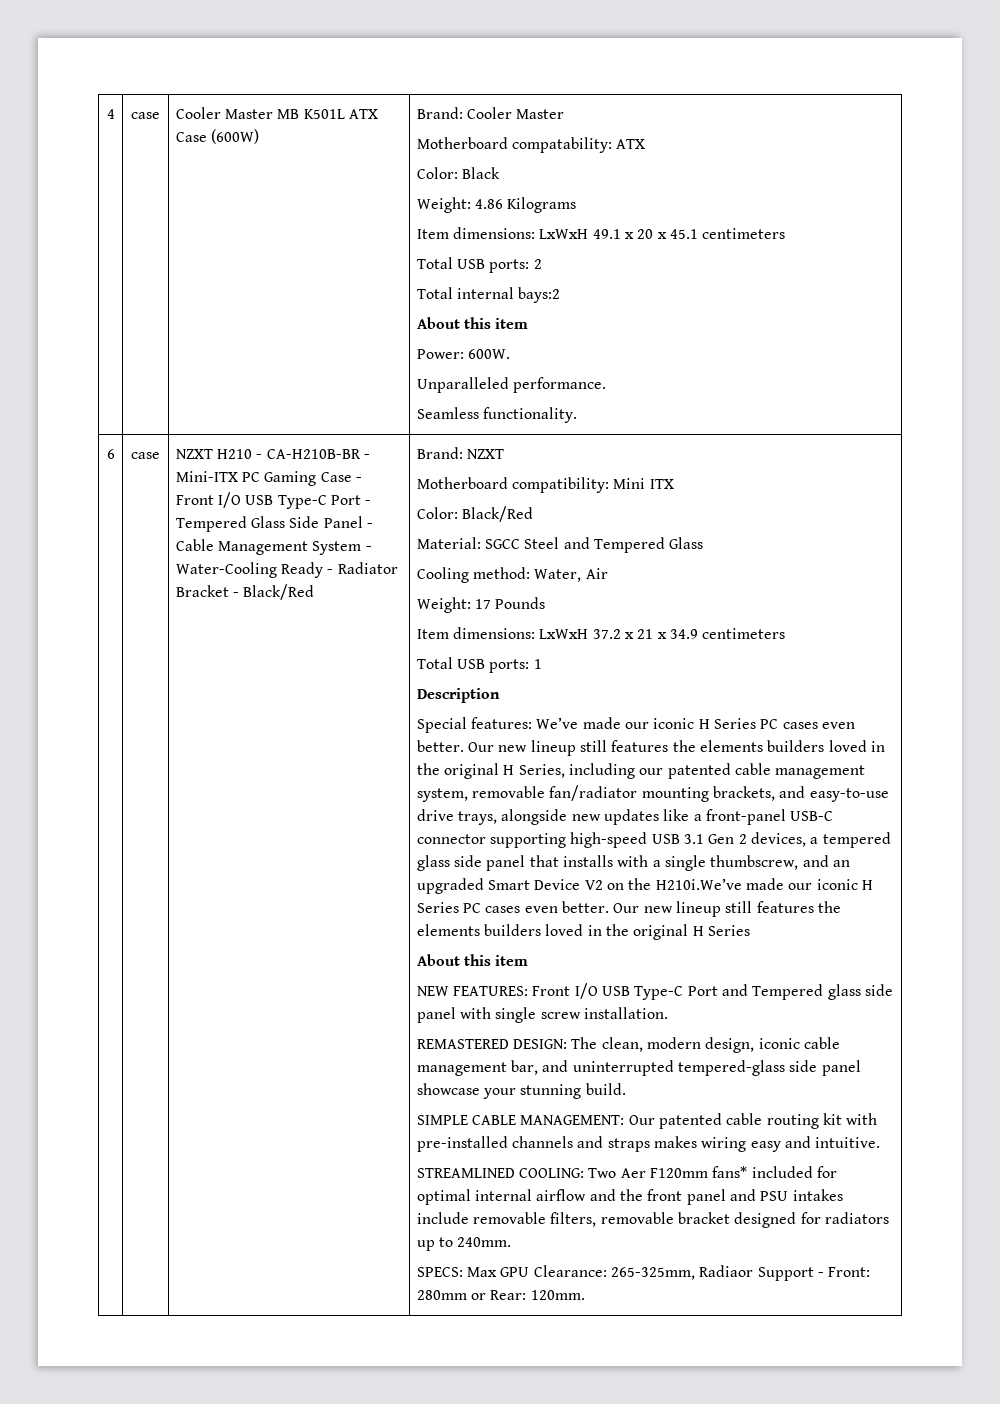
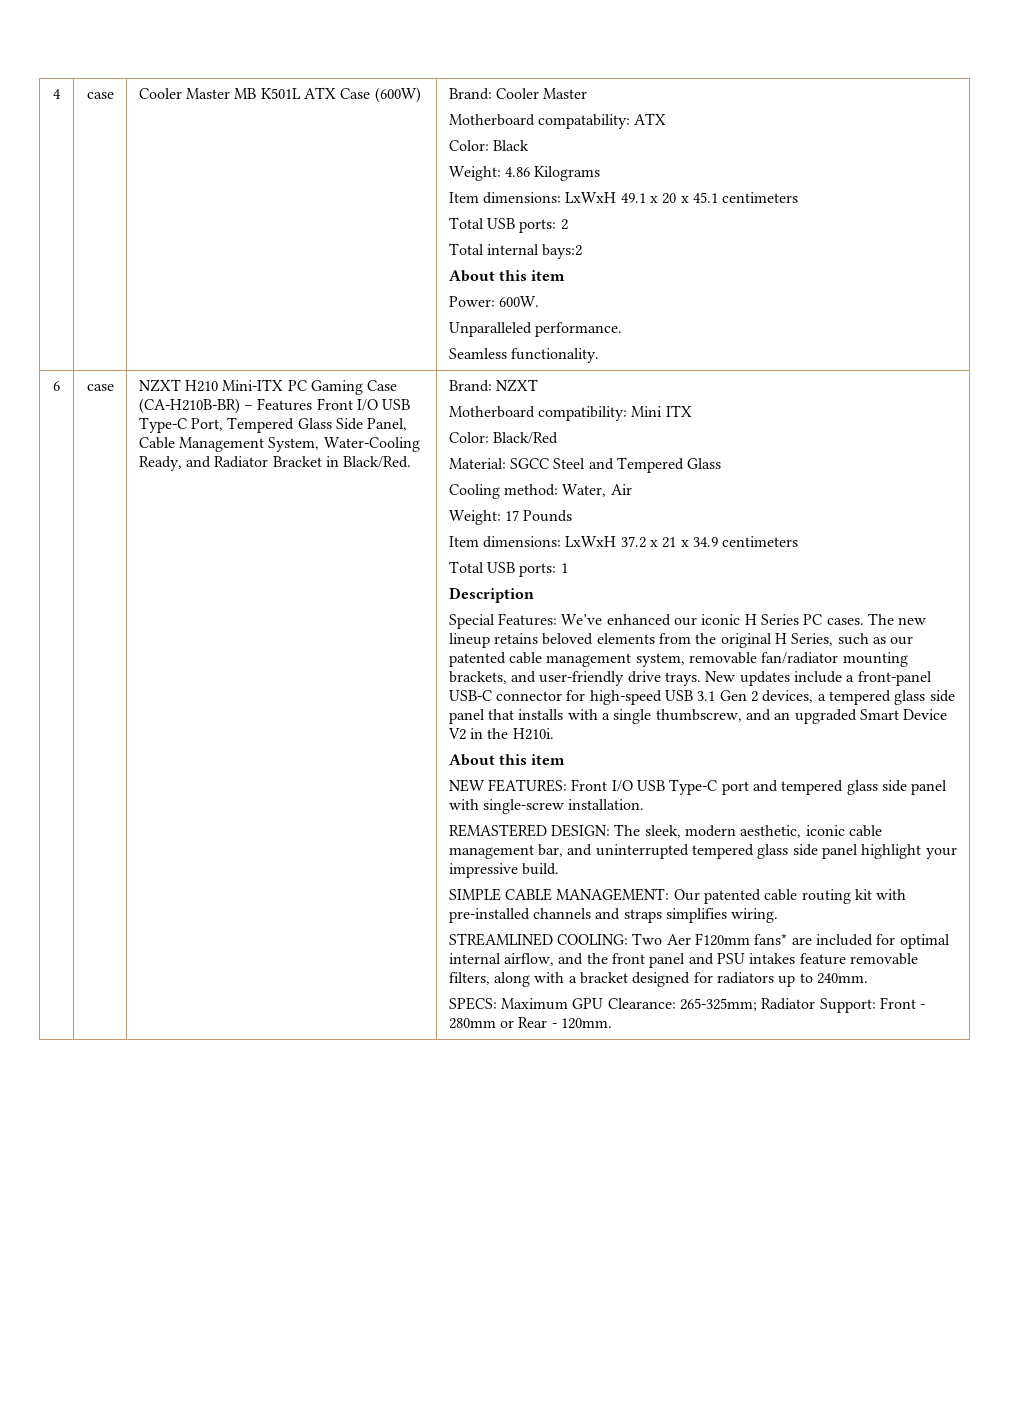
[256,449,371,459] - CA-H210B-BR - -> (218, 386) none
[356,477,363,482] [175,492,372,509] - Front I/O USB Type-C Port - -> [138,398,411,414] [138,417,223,433] (CA-H210B-BR) – Features Front I/O USB Type-C Port,
[323,516,374,528] [175,539,372,555] [175,562,398,578] [175,584,315,600] Panel - Cable Management System - Water-Cooling Ready - Radiator Bracket - Black/Red -> [367,418,408,431] [138,437,420,452] [138,456,412,471] Panel, Cable Management System, Water-Cooling Ready, and Radiator Bracket in Black/Red.
[471,717,856,729] [416,740,886,756] features: We’ve made our iconic H Series PC cases even better. Our new lineup still features the elements builders loved in -> [497,613,927,626] [448,633,691,648] Features: We’ve enhanced our iconic H Series PC cases. The new lineup retains beloved elements from
[569,763,636,779] including -> [837,633,886,645] such as
[809,788,889,802] [416,809,690,825] easy-to-use drive trays, alongside new updates like -> [539,671,842,686] user-friendly drive trays. New updates include
[490,833,567,848] supporting -> [566,690,586,701] for
[607,878,874,890] [416,901,842,917] [416,924,751,940] on the H210i.We’ve made our iconic H Series PC cases even better. Our new lineup still features the elements builders loved in the original H Series -> [469,728,554,740] in the H210i.
[687,984,824,1000] Port and Tempered -> [721,780,844,795] port and tempered
[495,1007,581,1023] single screw -> [482,799,564,814] single-screw
[601,1037,755,1053] clean, modern design, -> [644,825,802,838] sleek, modern aesthetic,
[678,1060,861,1076] [416,1083,582,1099] tempered-glass side panel showcase your stunning -> [691,844,957,859] [448,863,518,878] tempered glass side panel highlight your impressive
[654,1136,881,1152] makes wiring easy and intuitive. -> [665,908,779,923] simplifies wiring.
(748, 1172) none -> [791,937,812,945] are
[536,1189,587,1201] airflow -> [503,953,554,966] airflow,
[416,1212,469,1224] include -> [799,953,846,965] feature
[600,1212,674,1224] removable -> [493,972,577,987] along with a
[467,1267,498,1277] Max -> [500,998,568,1010] Maximum
[611,1265,871,1281] [416,1290,527,1300] 265-325mm, Radiaor Support - Front: 280mm or Rear: -> [679,997,926,1013] [448,1017,557,1029] 265-325mm; Radiator Support: Front - 280mm or Rear -

